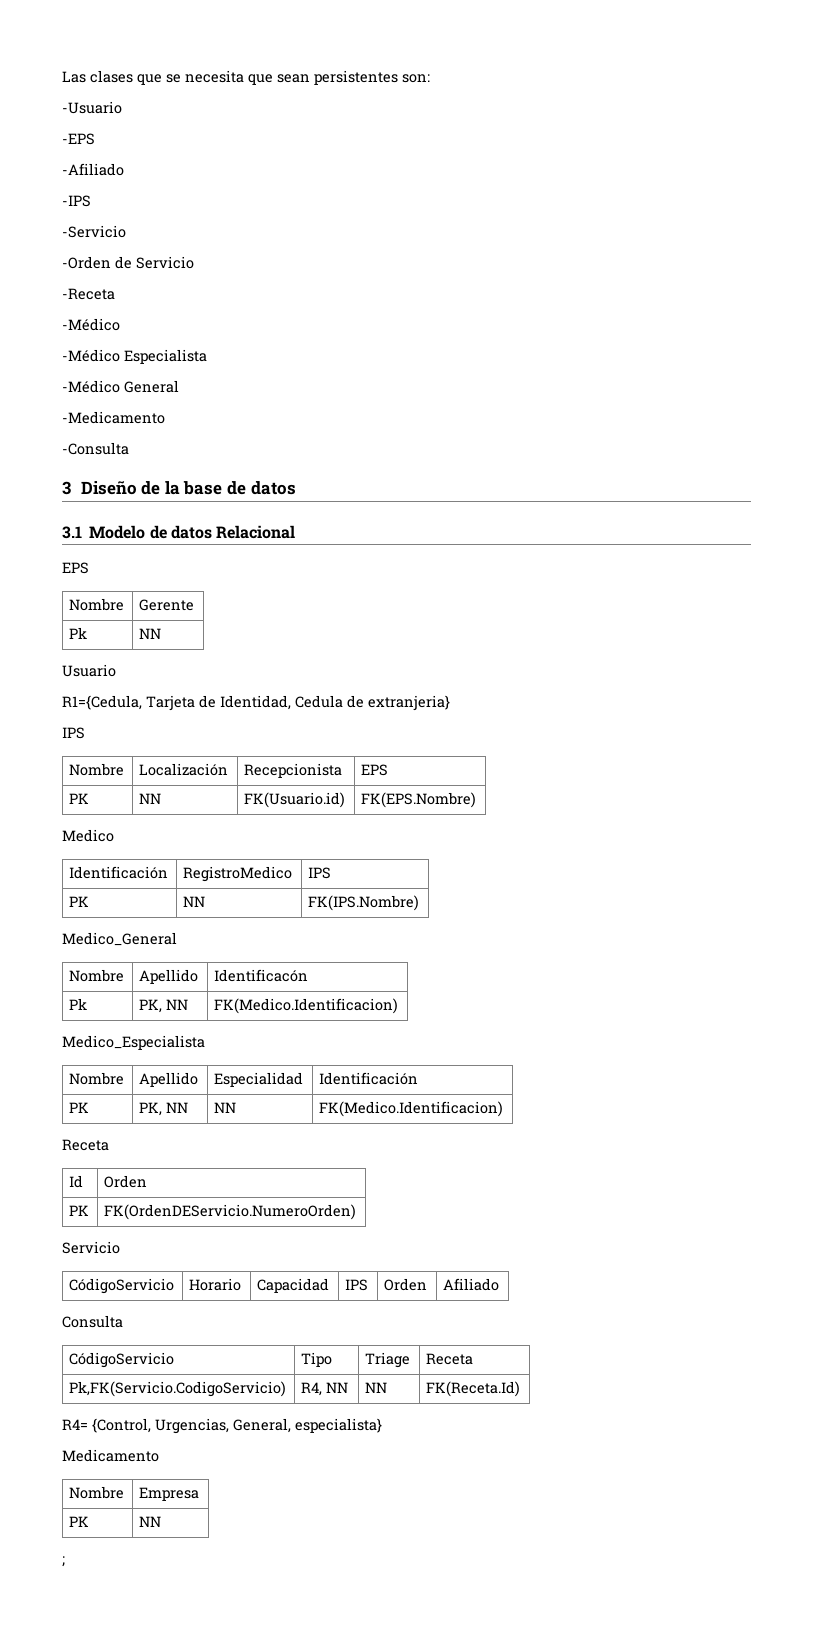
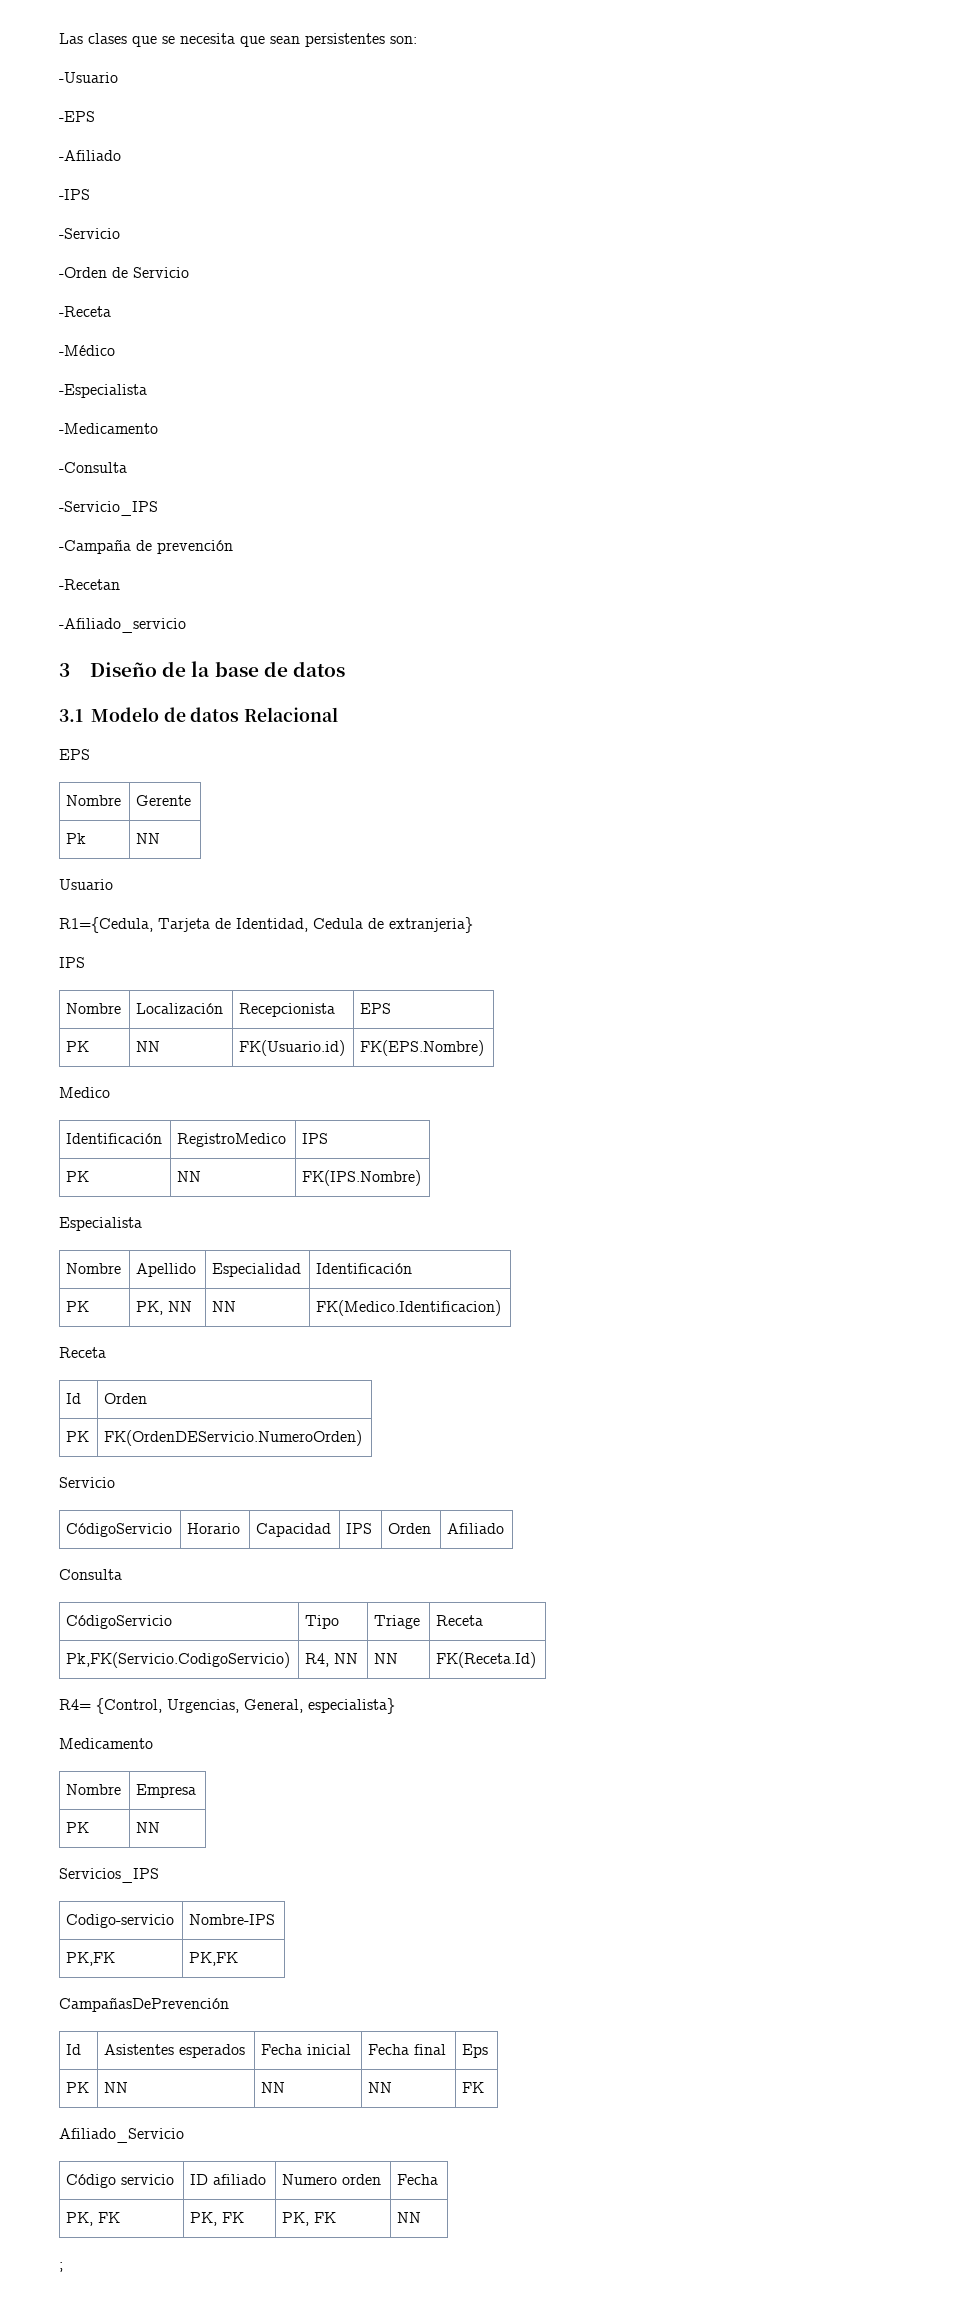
[62,349,207,364] [62,380,179,393] [62,411,165,424] [62,442,129,455] -Médico Especialista // -Médico General // -Medicamento // -Consulta -> [59,384,147,398] [59,423,158,434] [59,462,127,473] [59,501,158,516] [59,539,233,554] [59,579,120,590] [59,618,186,633] -Especialista // -Medicamento // -Consulta // -Servicio_IPS // -Campaña de prevención // -Recetan // -Afiliado_servicio
[62,932,177,946] [69,969,125,982] [139,969,199,984] [214,969,309,982] [69,998,88,1010] [139,999,189,1013] [214,998,399,1014] [62,1035,205,1050] Medico_General // Nombre | Apellido | Identificacón // Pk | PK, NN | FK(Medico.Identificacion) // Medico_Especialista -> [59,1217,142,1231] Especialista
(162, 1521) none -> [59,1868,159,1883] [66,1914,175,1928] [189,1914,276,1925] [66,1952,116,1966] [189,1952,239,1966] [59,1997,229,2012] [66,2044,82,2055] [104,2044,246,2058] [261,2044,352,2055] [368,2044,447,2055] [462,2044,489,2058] [66,2082,90,2093] [104,2082,129,2093] [261,2082,286,2093] [368,2082,393,2093] [462,2082,485,2093] [59,2128,184,2143] [66,2174,175,2188] [190,2174,267,2185] [282,2174,382,2185] [397,2174,439,2185] [66,2212,121,2226] [190,2212,245,2226] [282,2212,337,2226] [397,2212,422,2223] // Servicios_IPS // Codigo-servicio | Nombre-IPS // PK,FK | PK,FK // CampañasDePrevención // Id | Asistentes esperados | Fecha inicial | Fecha final | Eps // PK | NN | NN | NN | FK // Afiliado_Servicio // Código servicio | ID afiliado | Numero orden | Fecha // PK, FK | PK, FK | PK, FK | NN

